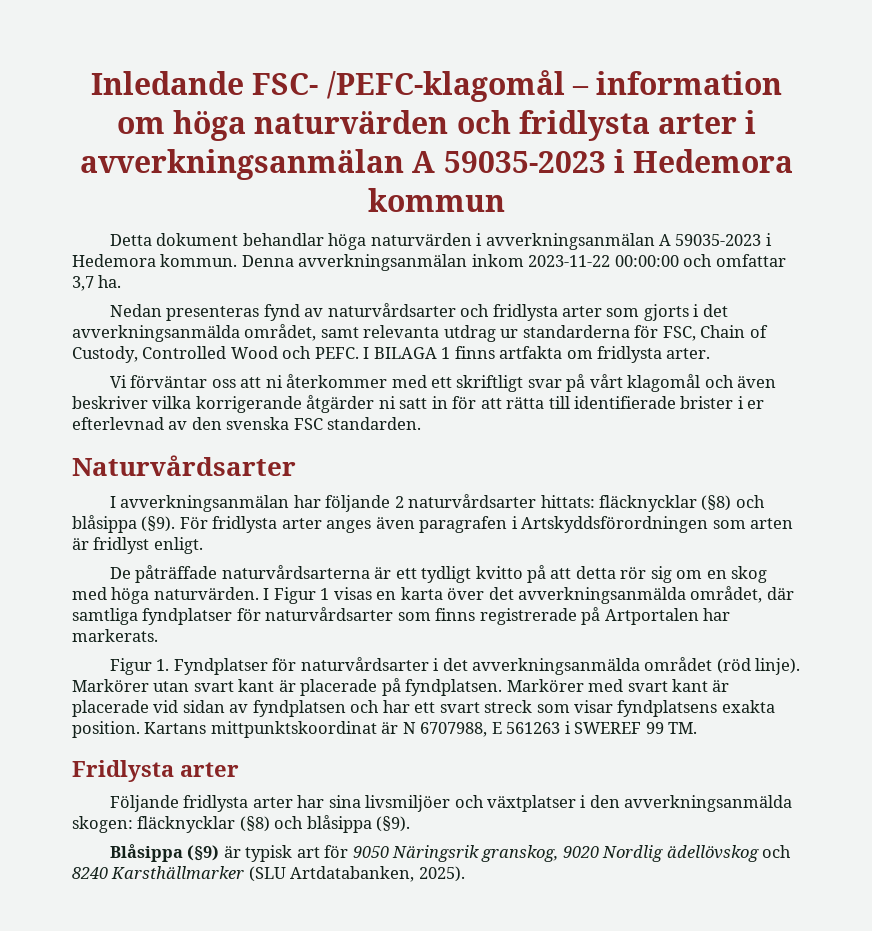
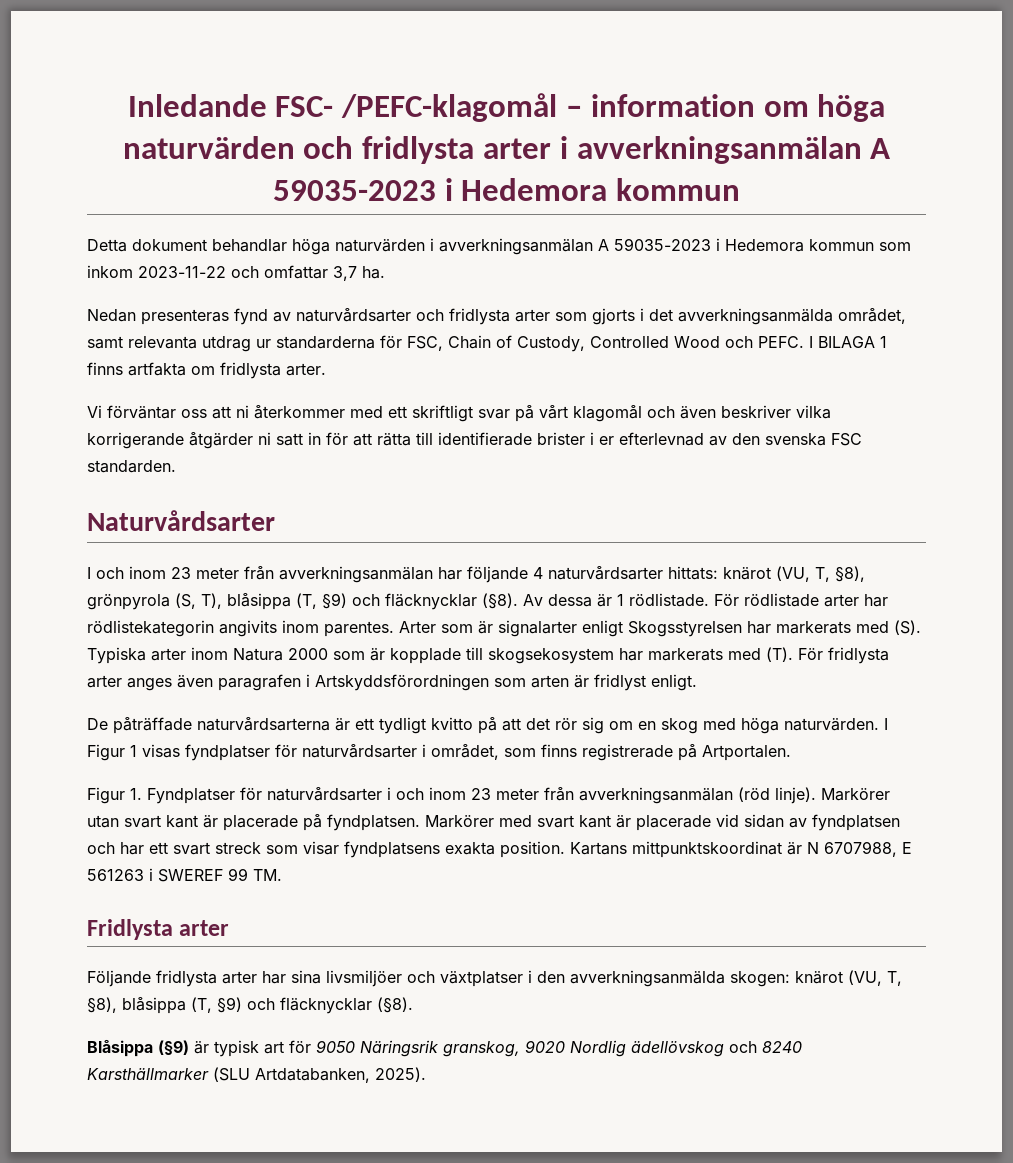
[160,254,468,271] kommun. Denna avverkningsanmälan -> [809,239,911,251] kommun som
[614,255,679,267] 00:00:00 -> (226, 272) none
(116, 502) none -> [96,566,274,580] och inom 23 meter från
[394,496,404,508] 2 -> [533,567,543,579] 4
[598,495,765,512] [72,515,176,533] fläcknycklar (§8) och blåsippa (§9). -> [723,566,865,582] [87,593,888,610] [87,620,921,637] [87,647,793,664] knärot (VU, T, §8), grönpyrola (S, T), blåsippa (T, §9) och fläcknycklar (§8). Av dessa är 1 rödlistade. För rödlistade arter har rödlistekategorin angivits inom parentes. Arter som är signalarter enligt Skogsstyrelsen har markerats med (S). Typiska arter inom Natura 2000 som är kopplade till skogsekosystem har markerats med (T).
[575,566,616,579] detta -> [526,718,550,730] det
[376,586,794,604] [72,608,138,625] en karta över det avverkningsanmälda området, där samtliga -> (180, 751) none
(394, 614) none -> [422,744,499,760] i området,
[604,608,731,625] [72,629,158,642] Artportalen har markerats. -> [702,745,791,761] Artportalen.
[442,657,713,675] det avverkningsanmälda området -> [396,787,733,804] och inom 23 meter från avverkningsanmälan
[137,815,411,833] fläcknycklar (§8) och blåsippa (§9). -> [795,970,902,986] [87,997,413,1014] knärot (VU, T, §8), blåsippa (T, §9) och fläcknycklar (§8).

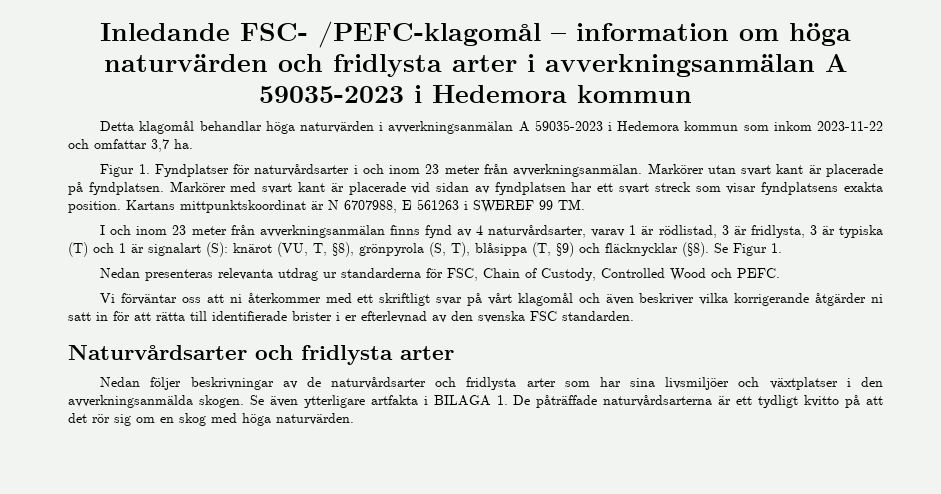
[132,239,207,251] dokument -> [139,121,195,134] klagomål
[87,308,906,325] [87,336,123,349] Nedan presenteras fynd av naturvårdsarter och fridlysta arter som gjorts i det avverkningsanmälda området, samt -> [100,163,883,177] [68,181,883,195] [68,199,585,213] [100,225,883,238] [68,242,782,257] [100,268,214,281] Figur 1. Fyndplatser för naturvårdsarter i och inom 23 meter från avverkningsanmälan. Markörer utan svart kant är placerade på fyndplatsen. Markörer med svart kant är placerade vid sidan av fyndplatsen har ett svart streck som visar fyndplatsens exakta position. Kartans mittpunktskoordinat är N 6707988, E 561263 i SWEREF 99 TM. // I och inom 23 meter från avverkningsanmälan finns fynd av 4 naturvårdsarter, varav 1 är rödlistad, 3 är fridlysta, 3 är typiska (T) och 1 är signalart (S): knärot (VU, T, §8), grönpyrola (S, T), blåsippa (T, §9) och fläcknycklar (§8). Se Figur 1. // Nedan presenteras
[809,336,887,348] [87,362,326,379] I BILAGA 1 finns artfakta om fridlysta arter. -> (781, 273) none
[87,566,865,583] [87,593,888,610] [87,620,921,637] [87,647,889,664] [87,674,697,691] // I och inom 23 meter från avverkningsanmälan har följande 4 naturvårdsarter hittats: knärot (VU, T, §8), grönpyrola (S, T), blåsippa (T, §9) och fläcknycklar (§8). Av dessa är 1 rödlistade. För rödlistade arter har rödlistekategorin angivits inom parentes. Arter som är signalarter enligt Skogsstyrelsen har markerats med (S). Typiska arter inom Natura 2000 som är kopplade till skogsekosystem har markerats med (T). För fridlysta arter anges även paragrafen i Artskyddsförordningen som arten är fridlyst enligt. // -> [255,345,454,365] [100,377,883,390] [68,395,508,408] och fridlysta arter // Nedan följer beskrivningar av de naturvårdsarter och fridlysta arter som har sina livsmiljöer och växtplatser i den avverkningsanmälda skogen. Se även ytterligare artfakta i BILAGA 1.
[884,718,888,730] [87,744,791,761] [87,787,890,804] [87,814,900,831] [87,841,912,858] [87,868,282,882] [87,919,230,940] [87,970,902,987] [87,997,413,1014] [87,1039,802,1057] [87,1067,426,1083] I Figur 1 visas fyndplatser för naturvårdsarter i området, som finns registrerade på Artportalen. // Figur 1. Fyndplatser för naturvårdsarter i och inom 23 meter från avverkningsanmälan (röd linje). Markörer utan svart kant är placerade på fyndplatsen. Markörer med svart kant är placerade vid sidan av fyndplatsen och har ett svart streck som visar fyndplatsens exakta position. Kartans mittpunktskoordinat är N 6707988, E 561263 i SWEREF 99 TM. // Fridlysta arter // Följande fridlysta arter har sina livsmiljöer och växtplatser i den avverkningsanmälda skogen: knärot (VU, T, §8), blåsippa (T, §9) och fläcknycklar (§8). // Blåsippa (§9) är typisk art för 9050 Näringsrik granskog, 9020 Nordlig ädellövskog och 8240 Karsthällmarker (SLU Artdatabanken, 2025). -> (354, 419) none

